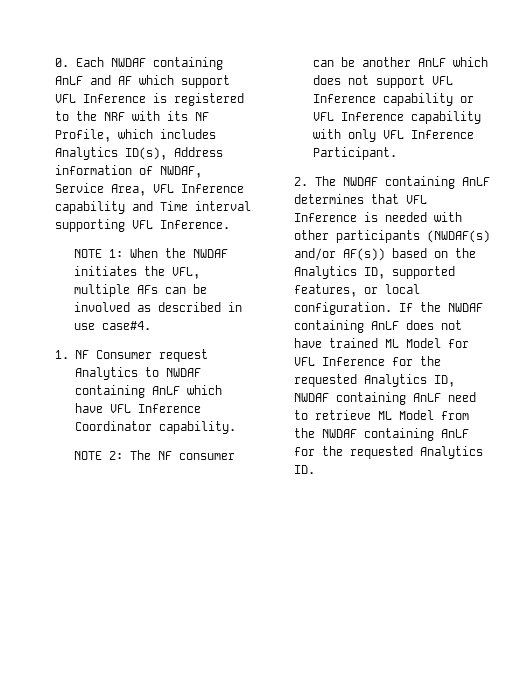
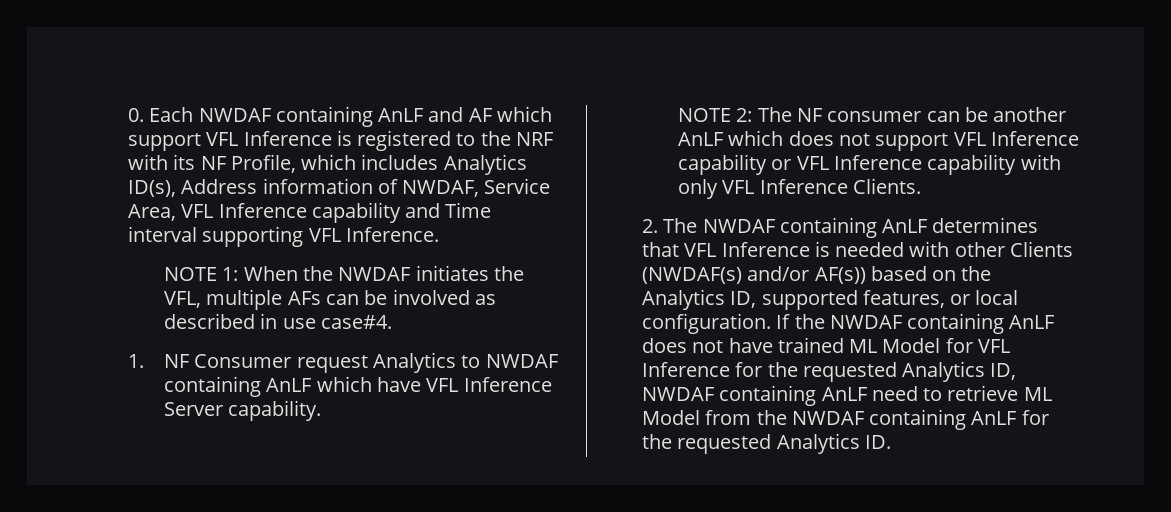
[75,421,153,431] Coordinator -> [164,402,224,416] Server
[312,147,397,160] Participant. -> [853,178,922,194] Clients.
[336,230,421,243] participants -> [1009,241,1073,257] Clients

